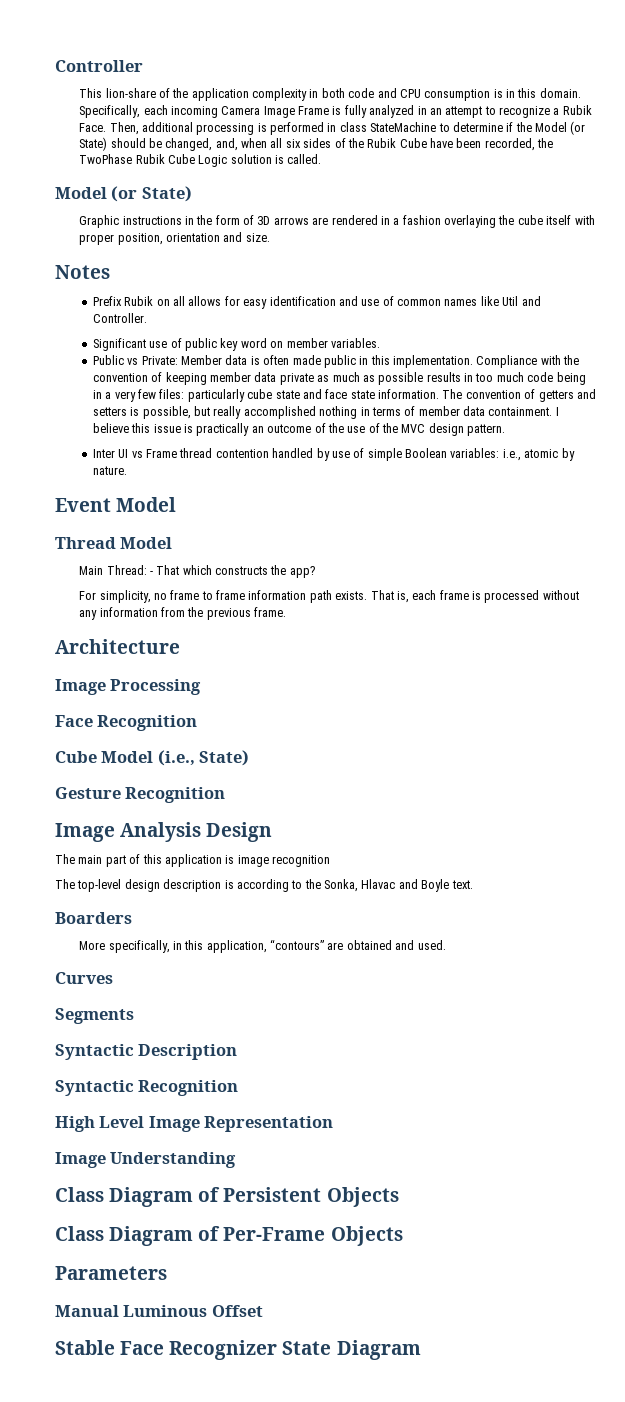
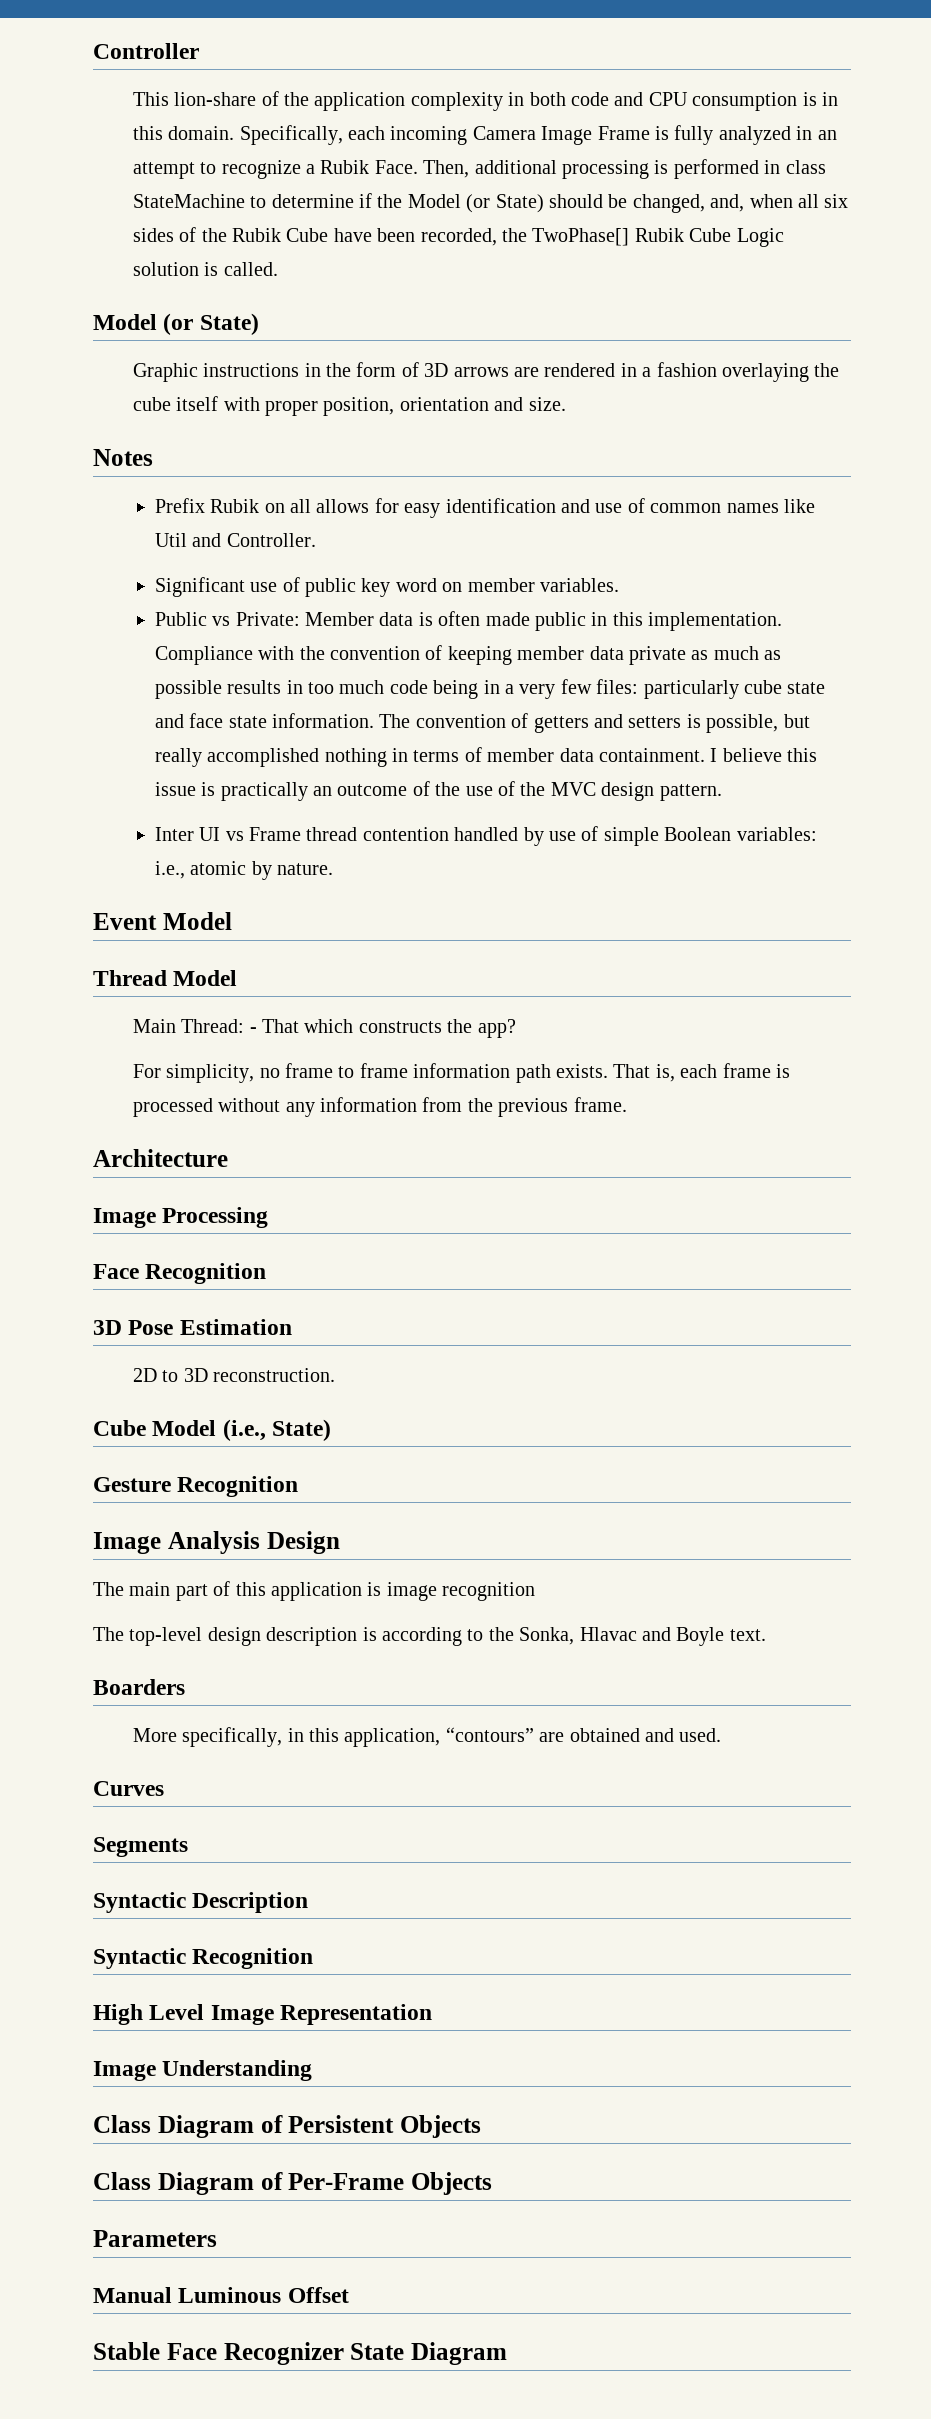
[79,154,133,164] TwoPhase -> [532,228,630,246] TwoPhase[]
(198, 723) none -> [93,1319,292,1335] [132,1368,336,1382] // 3D Pose Estimation // 2D to 3D reconstruction.

